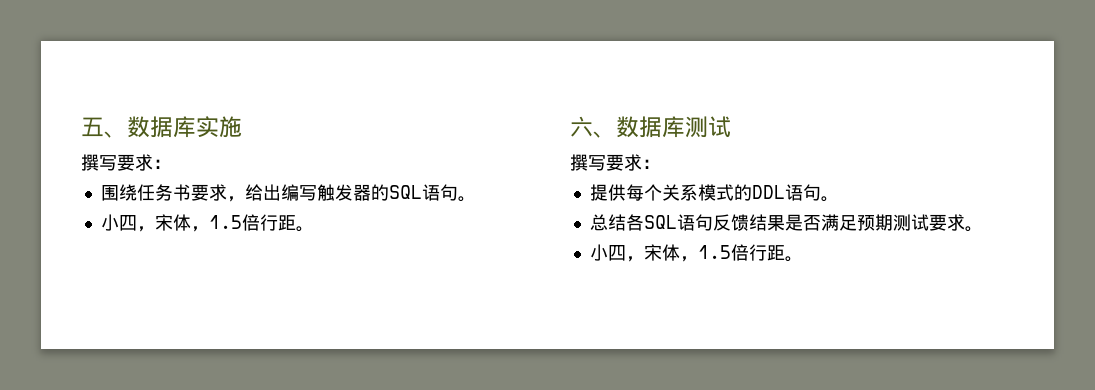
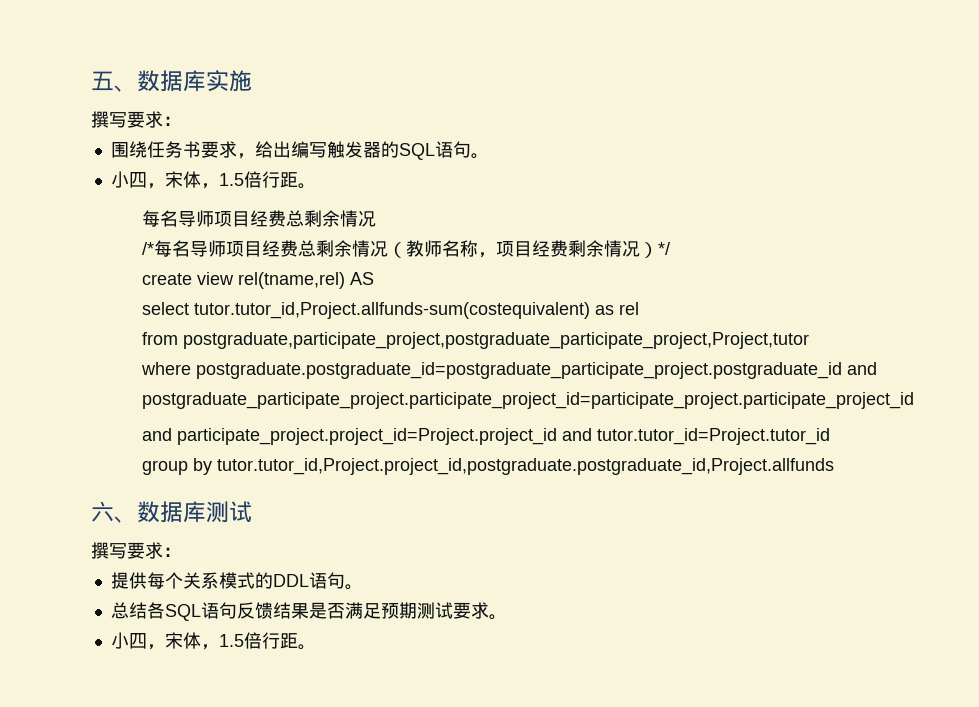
(314, 229) none -> [141,210,376,227] [141,240,670,258] [141,272,374,289] [141,302,639,319] [141,332,809,349] [140,362,877,379] [141,392,914,409] [141,428,830,445] [141,458,834,475] // 每名导师项目经费总剩余情况 // /*每名导师项目经费总剩余情况（教师名称，项目经费剩余情况）*/ // create view rel(tname,rel) AS // select tutor.tutor_id,Project.allfunds-sum(costequivalent) as rel // from postgraduate,participate_project,postgraduate_participate_project,Project,tutor // where postgraduate.postgraduate_id=postgraduate_participate_project.postgraduate_id and postgraduate_participate_project.participate_project_id=participate_project.participate_project_id // and participate_project.project_id=Project.project_id and tutor.tutor_id=Project.tutor_id // group by tutor.tutor_id,Project.project_id,postgraduate.postgraduate_id,Project.allfunds

